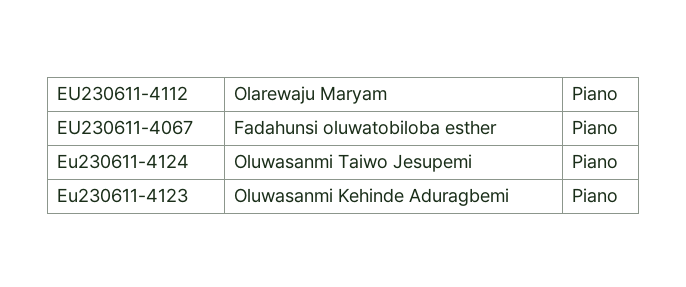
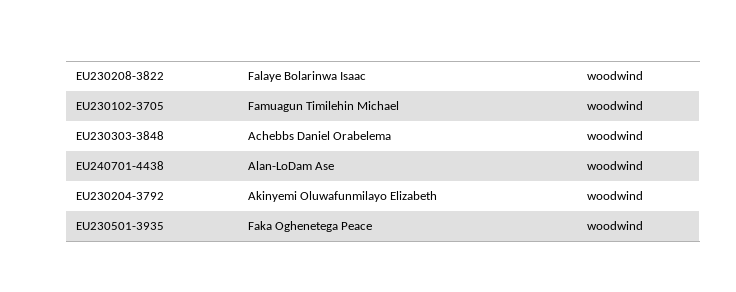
[56,86,188,101] [233,86,387,104] [571,86,618,101] [56,120,193,135] [233,120,497,135] [571,120,618,135] [56,154,189,169] [233,154,472,172] [571,154,618,169] [56,188,188,203] [233,188,509,206] [571,188,618,203] EU230611-4112 | Olarewaju Maryam | Piano // EU230611-4067 | Fadahunsi oluwatobiloba esther | Piano // Eu230611-4124 | Oluwasanmi Taiwo Jesupemi | Piano // Eu230611-4123 | Oluwasanmi Kehinde Aduragbemi | Piano -> [75,71,164,80] [247,71,367,82] [586,71,643,80] [75,102,164,110] [247,101,400,112] [586,101,643,110] [75,131,164,140] [247,131,392,140] [586,131,643,140] [75,161,164,170] [247,161,334,170] [586,161,643,170] [75,192,164,200] [247,191,438,202] [586,191,643,200] [75,222,164,230] [247,221,373,232] [586,221,643,230] EU230208-3822 | Falaye Bolarinwa Isaac | woodwind // EU230102-3705 | Famuagun Timilehin Michael | woodwind // EU230303-3848 | Achebbs Daniel Orabelema | woodwind // EU240701-4438 | Alan-LoDam Ase | woodwind // EU230204-3792 | Akinyemi Oluwafunmilayo Elizabeth | woodwind // EU230501-3935 | Faka Oghenetega Peace | woodwind

